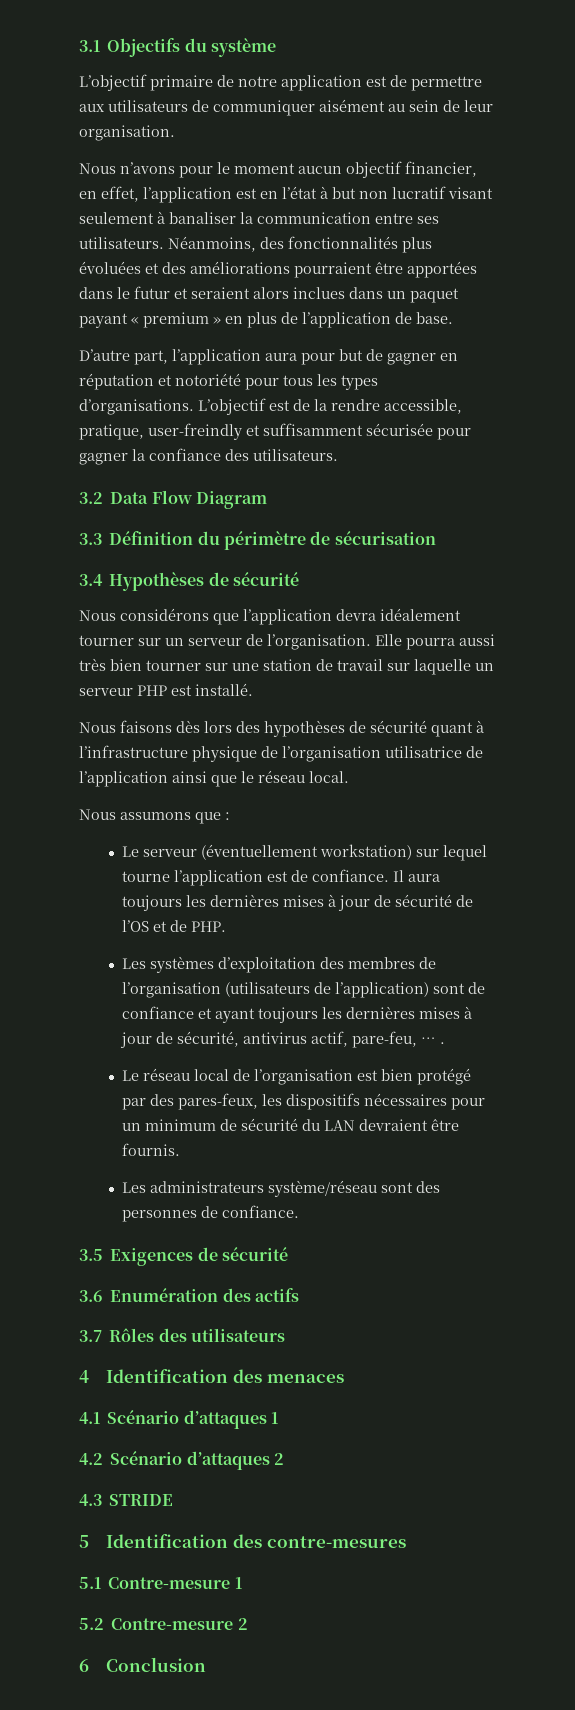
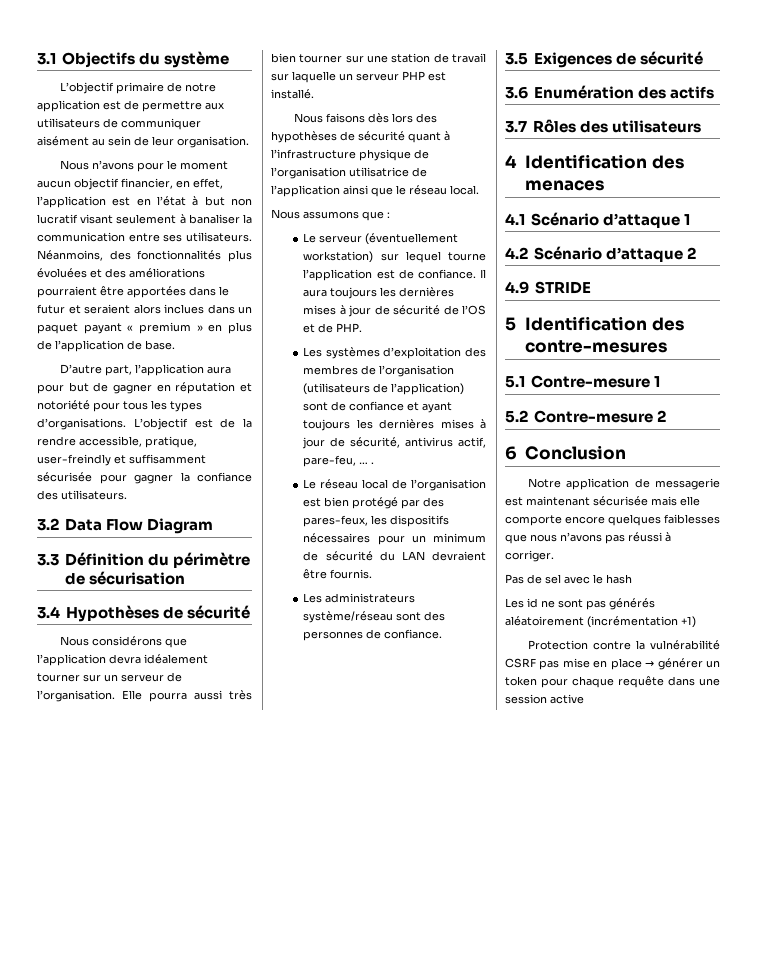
[183,1410,267,1429] d’attaques -> [602,213,680,228] d’attaque
[186,1451,284,1470] [79,1494,102,1506] d’attaques 2 // 4.3 -> [605,247,696,262] [505,281,529,294] d’attaque 2 // 4.9
(207, 1664) none -> [528,478,720,490] [505,496,700,506] [505,514,720,526] [505,532,671,544] [505,550,554,562] [505,574,632,584] [505,598,655,610] [505,616,696,628] [528,640,720,650] [505,658,720,670] [505,676,720,688] [505,694,584,704] // Notre application de messagerie est maintenant sécurisée mais elle comporte encore quelques faiblesses que nous n’avons pas réussi à corriger. // Pas de sel avec le hash // Les id ne sont pas générés aléatoirement (incrémentation +1) // Protection contre la vulnérabilité CSRF pas mise en place → générer un token pour chaque requête dans une session active

